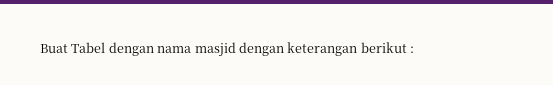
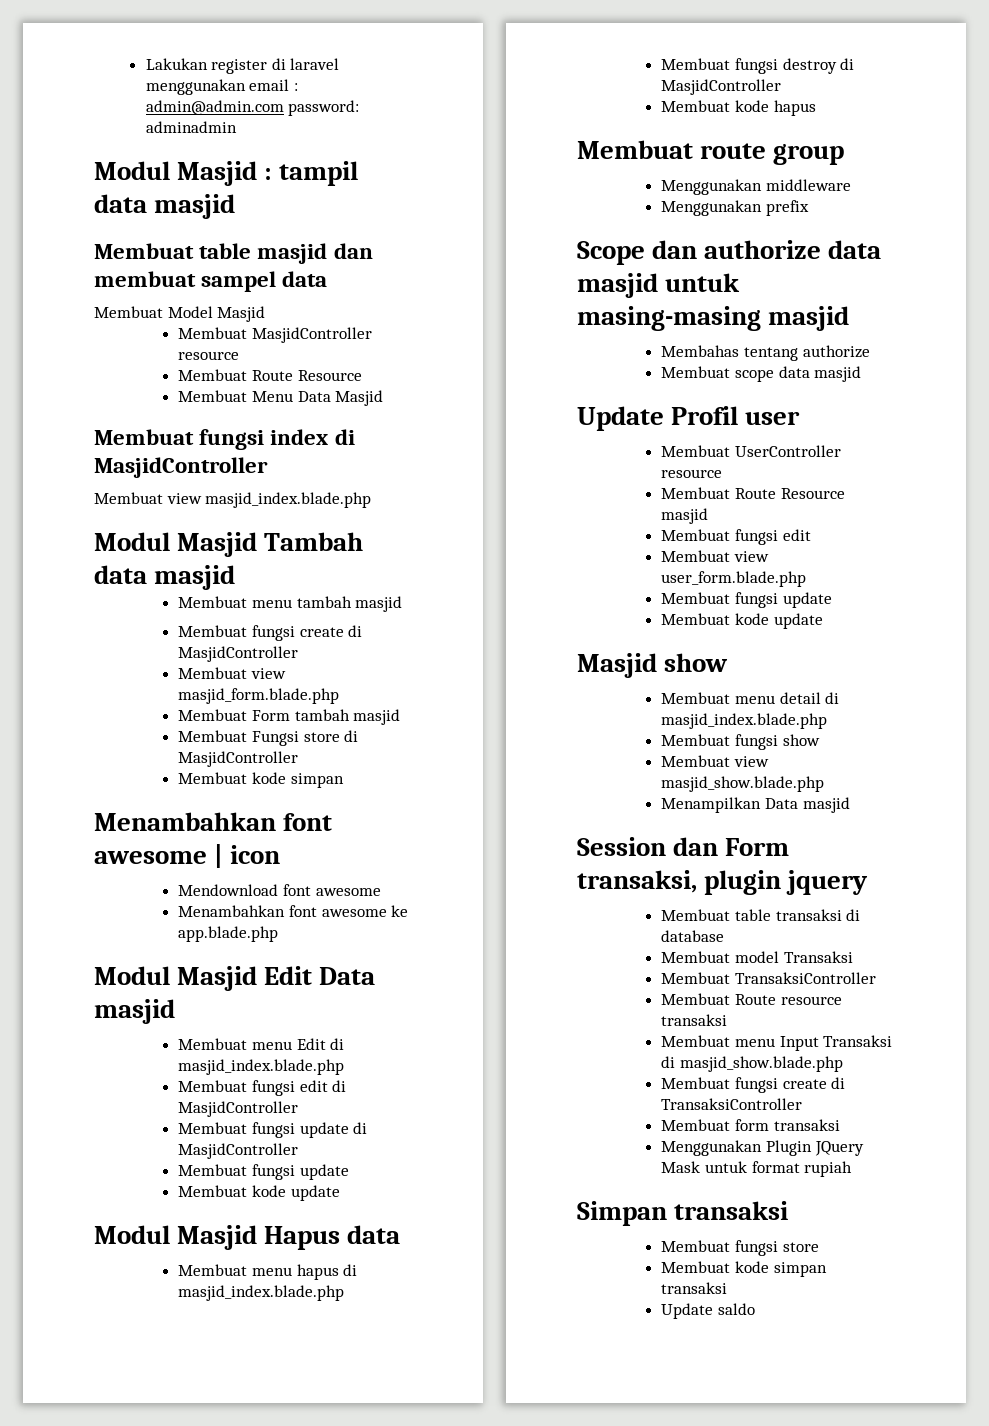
[40,42,414,57] Buat Tabel dengan nama masjid dengan keterangan berikut : -> [145,58,340,74] [145,79,298,95] [145,100,360,116] [145,121,237,133] [94,161,359,186] [94,194,236,219] [94,243,373,264] [94,271,328,292] [94,306,266,322] [178,327,373,343] [178,351,240,360] [178,369,362,381] [178,390,384,406] [94,429,355,450] [94,457,268,478] [94,492,372,508] [94,532,364,557] [94,565,236,590] [178,596,403,612] [178,625,363,641] [178,646,299,662] [178,667,287,679] [178,688,340,704] [178,709,401,725] [178,730,359,746] [178,751,299,767] [178,772,344,788] [94,812,333,831] [94,844,281,868] [178,884,381,896] [178,905,409,917] [178,926,279,942] [94,966,376,991] [94,999,175,1024] [178,1038,345,1050] [178,1059,345,1075] [178,1080,347,1096] [178,1101,299,1117] [178,1122,368,1138] [178,1143,299,1159] [178,1164,349,1180] [178,1185,340,1201] [94,1225,401,1250] [178,1264,358,1280] [178,1285,345,1301] [661,58,855,74] [661,79,782,95] [661,100,816,116] [577,140,845,165] [661,179,852,195] [661,200,810,216] [577,240,882,265] [577,273,741,298] [577,306,850,331] [661,345,870,361] [661,366,862,382] [577,406,801,431] [661,445,842,457] [661,469,723,478] [661,487,845,499] [661,508,709,524] [661,529,811,545] [661,550,770,562] [661,571,807,587] [661,592,832,608] [661,613,823,629] [577,653,729,678] [661,692,840,704] [661,713,828,729] [661,734,820,750] [661,755,770,767] [661,776,825,792] [661,797,850,813] [577,837,790,856] [577,870,869,895] [661,909,861,921] [661,930,725,942] [661,951,853,963] [661,972,877,984] [661,993,842,1005] [661,1014,728,1026] [661,1035,893,1051] [661,1056,844,1072] [661,1077,846,1093] [661,1098,803,1110] [661,1119,840,1131] [661,1140,864,1156] [661,1161,853,1177] [577,1201,789,1226] [661,1240,819,1256] [661,1261,827,1277] [661,1282,728,1294] [661,1303,756,1319] Lakukan register di laravel menggunakan email : admin@admin.com password: adminadmin // Modul Masjid : tampil data masjid // Membuat table masjid dan membuat sampel data // Membuat Model Masjid // Membuat MasjidController resource // Membuat Route Resource // Membuat Menu Data Masjid // Membuat fungsi index di MasjidController // Membuat view masjid_index.blade.php // Modul Masjid Tambah data masjid // Membuat menu tambah masjid // Membuat fungsi create di MasjidController // Membuat view masjid_form.blade.php // Membuat Form tambah masjid // Membuat Fungsi store di MasjidController // Membuat kode simpan // Menambahkan font awesome | icon // Mendownload font awesome // Menambahkan font awesome ke app.blade.php // Modul Masjid Edit Data masjid // Membuat menu Edit di masjid_index.blade.php // Membuat fungsi edit di MasjidController // Membuat fungsi update di MasjidController // Membuat fungsi update // Membuat kode update // Modul Masjid Hapus data // Membuat menu hapus di masjid_index.blade.php // Membuat fungsi destroy di MasjidController // Membuat kode hapus // Membuat route group // Menggunakan middleware // Menggunakan prefix // Scope dan authorize data masjid untuk masing-masing masjid // Membahas tentang authorize // Membuat scope data masjid // Update Profil user // Membuat UserController resource // Membuat Route Resource masjid // Membuat fungsi edit // Membuat view user_form.blade.php // Membuat fungsi update // Membuat kode update // Masjid show // Membuat menu detail di masjid_index.blade.php // Membuat fungsi show // Membuat view masjid_show.blade.php // Menampilkan Data masjid // Session dan Form transaksi, plugin jquery // Membuat table transaksi di database // Membuat model Transaksi // Membuat TransaksiController // Membuat Route resource transaksi // Membuat menu Input Transaksi di masjid_show.blade.php // Membuat fungsi create di TransaksiController // Membuat form transaksi // Menggunakan Plugin JQuery Mask untuk format rupiah // Simpan transaksi // Membuat fungsi store // Membuat kode simpan transaksi // Update saldo

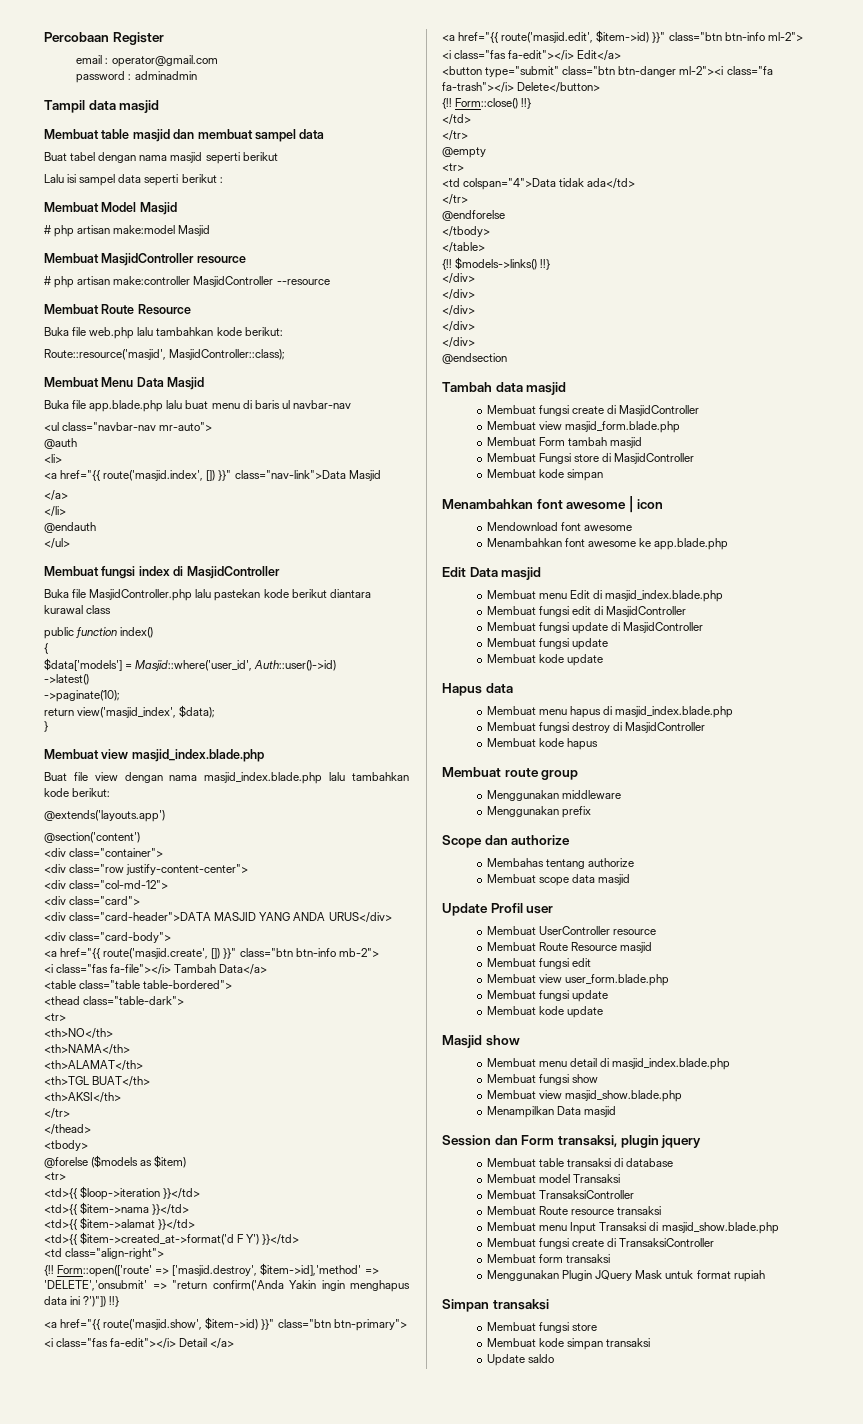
[145,58,340,74] [145,79,298,95] [145,100,360,116] [145,121,237,133] [94,161,359,186] Lakukan register di laravel menggunakan email : admin@admin.com password: adminadmin // Modul Masjid : tampil -> [44,32,164,45] [76,55,218,67] [76,71,197,83] [44,100,85,113] Percobaan Register // email : operator@gmail.com // password : adminadmin // Tampil
[94,306,266,322] [178,327,373,343] [178,351,240,360] [178,369,362,381] [178,390,384,406] Membuat Model Masjid // Membuat MasjidController resource // Membuat Route Resource // Membuat Menu Data Masjid -> [44,152,278,164] [44,174,223,186] [44,202,177,215] [44,225,211,237] [44,253,246,266] [44,276,330,288] [44,304,191,315] [44,327,283,339] [44,349,286,360] [44,377,205,390] [44,400,351,412] [44,422,213,431] [44,438,77,449] [44,454,62,463] [44,470,381,481] [44,490,68,501] [44,506,66,517] [44,522,96,533] [44,538,70,549] Buat tabel dengan nama masjid seperti berikut // Lalu isi sampel data seperti berikut : // Membuat Model Masjid // # php artisan make:model Masjid // Membuat MasjidController resource // # php artisan make:controller MasjidController --resource // Membuat Route Resource // Buka file web.php lalu tambahkan kode berikut: // Route::resource('masjid', MasjidController::class); // Membuat Menu Data Masjid // Buka file app.blade.php lalu buat menu di baris ul navbar-nav // <ul class="navbar-nav mr-auto"> // @auth // <li> // <a href="{{ route('masjid.index', []) }}" class="nav-link">Data Masjid // </a> // </li> // @endauth // </ul>
[94,492,372,508] [94,532,258,557] Membuat view masjid_index.blade.php // Modul Masjid -> [44,589,371,601] [44,605,112,614] [44,627,154,639] [44,643,48,654] [44,658,337,671] [44,674,89,685] [44,690,120,702] [44,705,216,718] [44,721,48,732] [44,749,264,762] [44,772,409,784] [44,788,111,797] [44,810,165,822] [44,832,140,843] [44,848,164,857] [44,864,249,875] [44,880,169,889] [44,896,141,905] [44,912,392,923] [44,932,172,943] [44,948,379,959] [44,964,268,975] [44,980,233,989] [44,996,185,1005] [44,1013,66,1021] [44,1028,113,1039] [44,1044,130,1055] [44,1060,143,1071] [44,1076,151,1087] [44,1092,121,1103] [44,1108,70,1119] [44,1124,91,1135] [44,1140,88,1151] [44,1155,187,1168] [44,1172,66,1180] [44,1186,201,1200] [44,1202,190,1215] [44,1217,196,1230] [44,1232,300,1245] [44,1248,165,1259] [44,1263,379,1277] [44,1280,410,1292] [44,1296,120,1307] [44,1317,407,1331] [44,1338,235,1349] [442,30,803,43] [442,50,622,61] [442,66,773,78] [442,82,601,93] [442,98,532,109] [442,114,471,125] [442,130,468,141] [442,147,486,158] [442,163,464,171] [442,178,636,190] [442,194,468,205] [442,210,505,221] [442,226,490,237] [442,242,485,253] [442,257,551,270] [442,273,475,284] [442,289,475,300] [442,305,475,316] [442,321,475,332] [442,337,475,348] [442,353,507,364] Buka file MasjidController.php lalu pastekan kode berikut diantara kurawal class // public function index() // { // $data['models'] = Masjid::where('user_id', Auth::user()->id) // ->latest() // ->paginate(10); // return view('masjid_index', $data); // } // Membuat view masjid_index.blade.php // Buat file view dengan nama masjid_index.blade.php lalu tambahkan kode berikut: // @extends('layouts.app') // @section('content') // <div class="container"> // <div class="row justify-content-center"> // <div class="col-md-12"> // <div class="card"> // <div class="card-header">DATA MASJID YANG ANDA URUS</div> // <div class="card-body"> // <a href="{{ route('masjid.create', []) }}" class="btn btn-info mb-2"> // <i class="fas fa-file"></i> Tambah Data</a> // <table class="table table-bordered"> // <thead class="table-dark"> // <tr> // <th>NO</th> // <th>NAMA</th> // <th>ALAMAT</th> // <th>TGL BUAT</th> // <th>AKSI</th> // </tr> // </thead> // <tbody> // @forelse ($models as $item) // <tr> // <td>{{ $loop->iteration }}</td> // <td>{{ $item->nama }}</td> // <td>{{ $item->alamat }}</td> // <td>{{ $item->created_at->format('d F Y') }}</td> // <td class="align-right"> // {!! Form::open(['route' => ['masjid.destroy', $item->id],'method' => 'DELETE','onsubmit' => "return confirm('Anda Yakin ingin menghapus data ini ?')"]) !!} // <a href="{{ route('masjid.show', $item->id) }}" class="btn btn-primary"> // <i class="fas fa-edit"></i> Detail </a> // <a href="{{ route('masjid.edit', $item->id) }}" class="btn btn-info ml-2"> // <i class="fas fa-edit"></i> Edit</a> // <button type="submit" class="btn btn-danger ml-2"><i class="fa fa-trash"></i> Delete</button> // {!! Form::close() !!} // </td> // </tr> // @empty // <tr> // <td colspan="4">Data tidak ada</td> // </tr> // @endforelse // </tbody> // </table> // {!! $models->links() !!} // </div> // </div> // </div> // </div> // </div> // @endsection //
[178,596,403,612] // Membuat menu tambah masjid -> (567, 388) none
[94,966,258,991] Modul Masjid -> (729, 544) none
[94,1225,258,1250] Modul Masjid -> (604, 660) none
[828,240,882,259] [577,273,741,298] [577,306,850,331] data masjid untuk masing-masing masjid -> (571, 840) none

